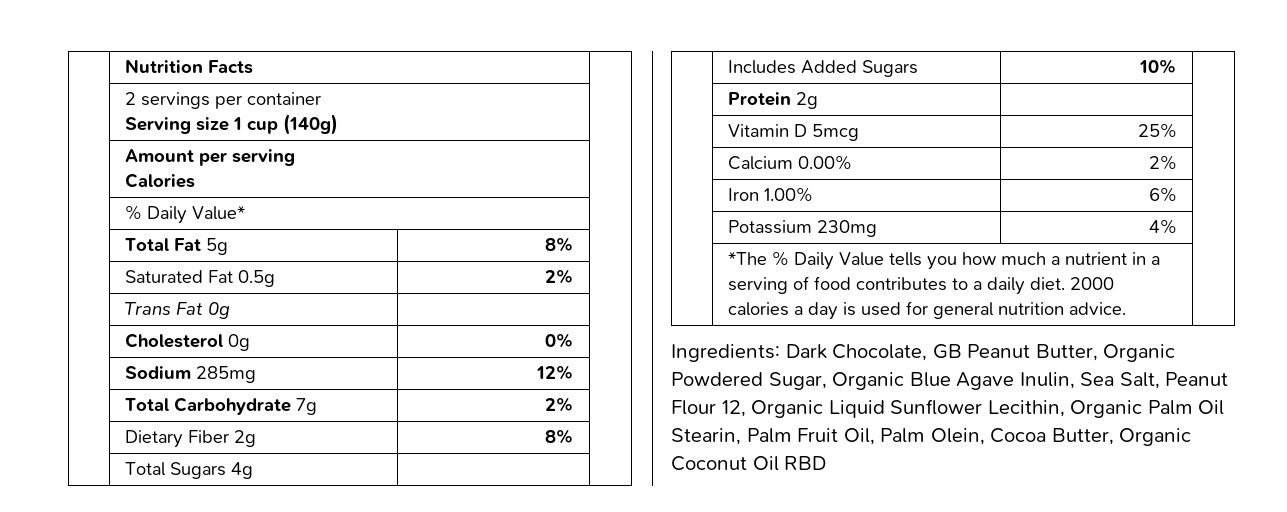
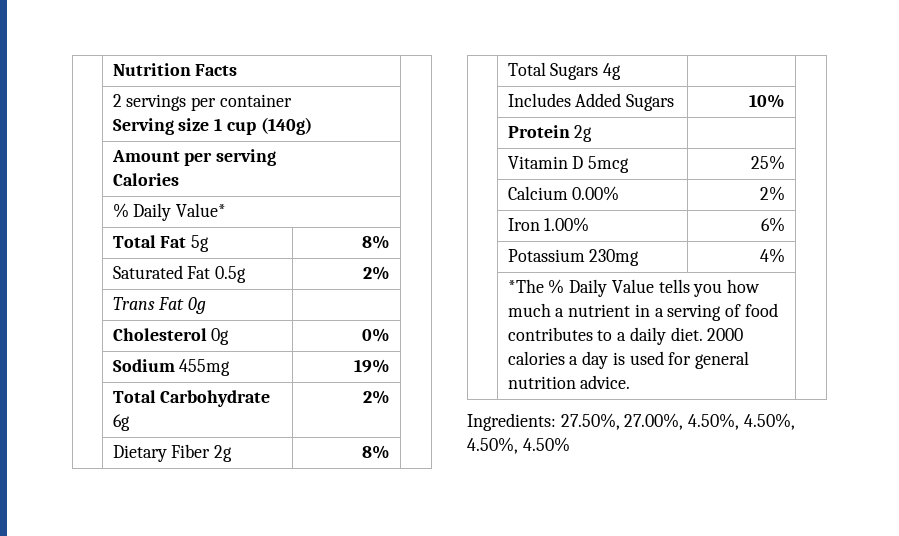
[195,366,256,383] [536,365,575,380] 285mg | 12% -> [179,359,231,376] [354,359,391,373] 455mg | 19%
[295,398,317,415] 7g -> [112,414,130,431] 6g
[785,344,1176,362] [671,372,1229,390] [671,399,1225,418] [671,428,1192,446] [671,456,827,471] Dark Chocolate, GB Peanut Butter, Organic Powdered Sugar, Organic Blue Agave Inulin, Sea Salt, Peanut Flour 12, Organic Liquid Sunflower Lecithin, Organic Palm Oil Stearin, Palm Fruit Oil, Palm Olein, Cocoa Butter, Organic Coconut Oil RBD -> [560,413,795,430] [467,437,570,454] 27.50%, 27.00%, 4.50%, 4.50%, 4.50%, 4.50%

